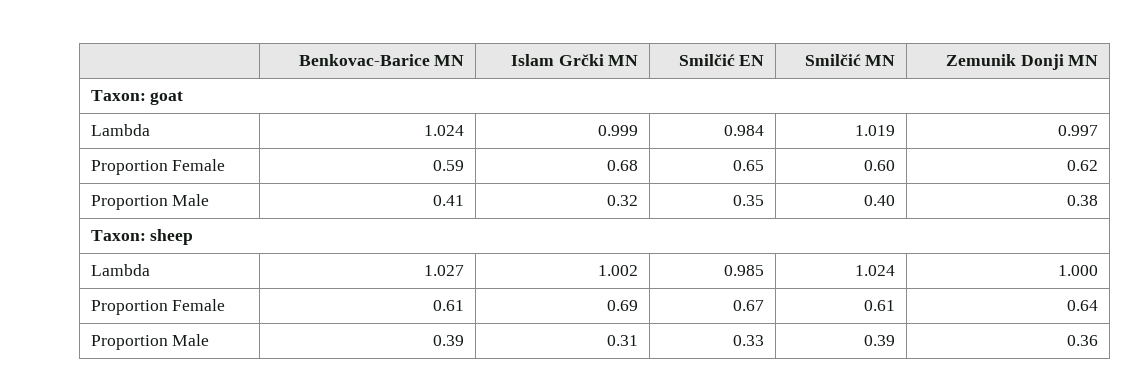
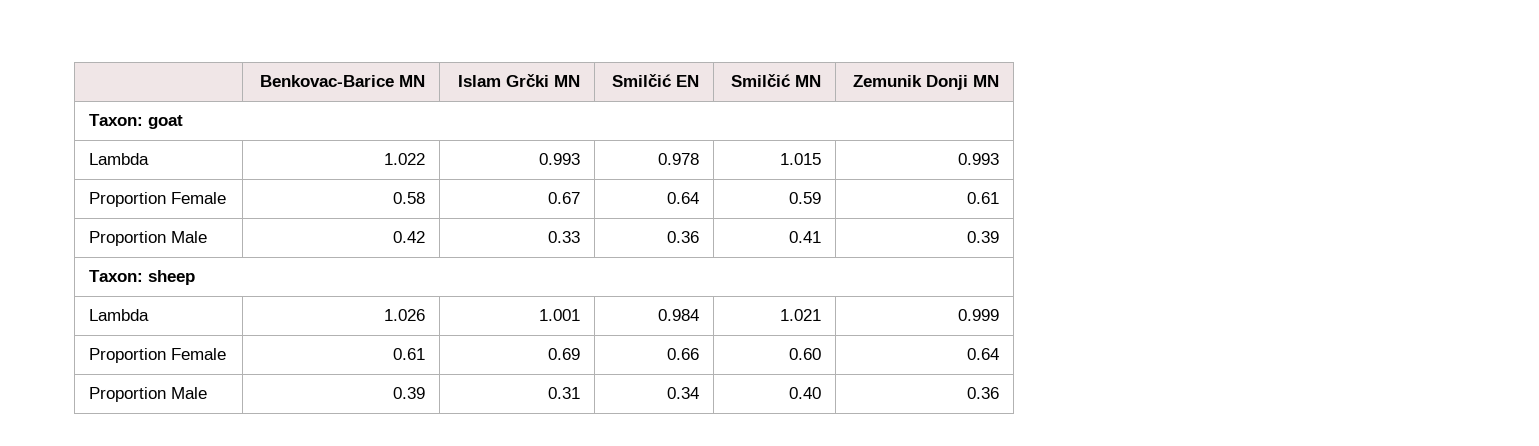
[424,125,465,136] [598,125,639,136] [724,125,765,136] [855,125,896,136] [1058,125,1099,136] [90,159,226,175] [433,160,465,171] [607,160,639,171] [733,160,765,171] [864,160,896,171] [1067,160,1099,171] [90,194,210,210] [433,195,465,206] [607,195,639,206] [733,195,765,206] [864,195,896,206] [1067,195,1099,206] [90,229,194,245] [90,264,150,276] [424,265,465,276] [598,265,639,276] [724,265,765,276] [855,265,896,276] [1058,265,1099,276] 1.024 | 0.999 | 0.984 | 1.019 | 0.997 // Proportion Female | 0.59 | 0.68 | 0.65 | 0.60 | 0.62 // Proportion Male | 0.41 | 0.32 | 0.35 | 0.40 | 0.38 // Taxon: sheep // Lambda | 1.027 | 1.002 | 0.985 | 1.024 | 1.000 -> [384,153,426,165] [539,153,581,165] [658,153,700,165] [780,153,822,165] [958,153,1000,165] [88,192,226,207] [393,192,426,204] [548,192,581,204] [667,192,700,204] [789,192,822,204] [967,192,1000,204] [88,231,207,246] [393,231,426,243] [548,231,581,243] [667,231,700,243] [789,231,822,243] [967,231,1000,243] [88,270,195,285] [88,309,149,321] [384,309,426,321] [539,309,581,321] [658,309,700,321] [780,309,822,321] [958,309,1000,321] 1.022 | 0.993 | 0.978 | 1.015 | 0.993 // Proportion Female | 0.58 | 0.67 | 0.64 | 0.59 | 0.61 // Proportion Male | 0.42 | 0.33 | 0.36 | 0.41 | 0.39 // Taxon: sheep // Lambda | 1.026 | 1.001 | 0.984 | 1.021 | 0.999
[733,300,765,311] [864,300,896,311] 0.67 | 0.61 -> [667,348,700,360] [789,348,822,360] 0.66 | 0.60
[733,335,765,346] [864,335,896,346] 0.33 | 0.39 -> [667,387,700,399] [789,387,822,399] 0.34 | 0.40

